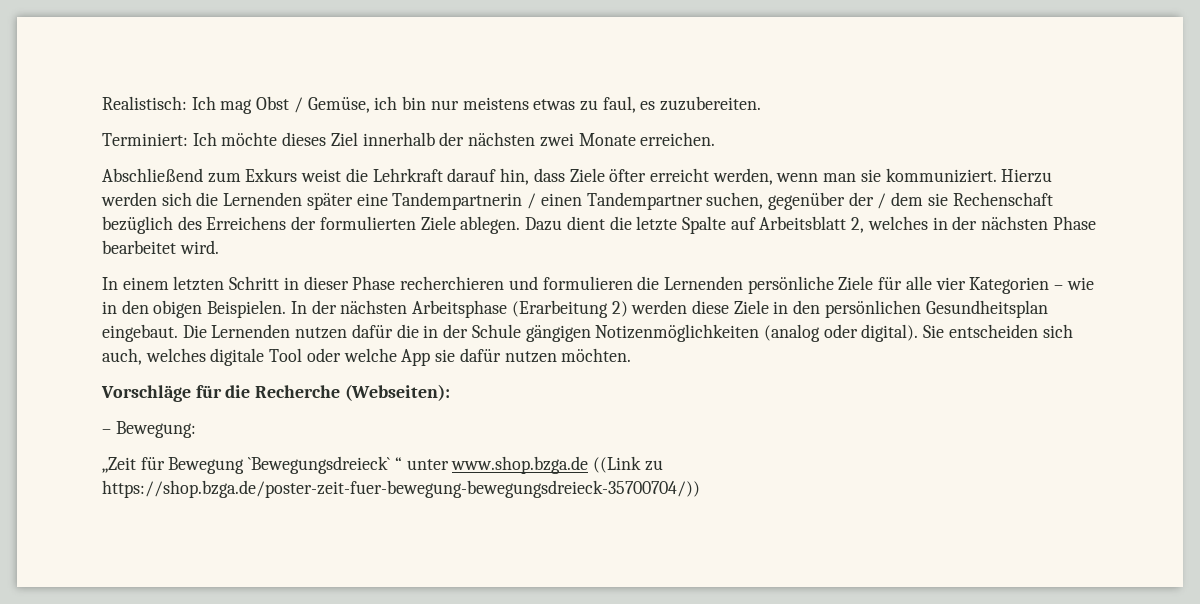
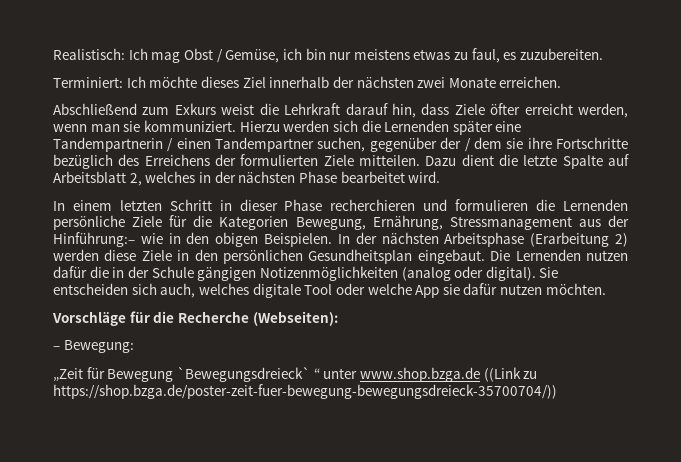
[952,192,1053,206] Rechenschaft -> [527,137,629,149] ihre Fortschritte
[460,216,521,234] ablegen. -> [359,155,420,166] mitteilen.
[905,276,1064,294] alle vier Kategorien – -> [193,215,629,230] [53,232,135,247] die Kategorien Bewegung, Ernährung, Stressmanagement aus der Hinführung:–

